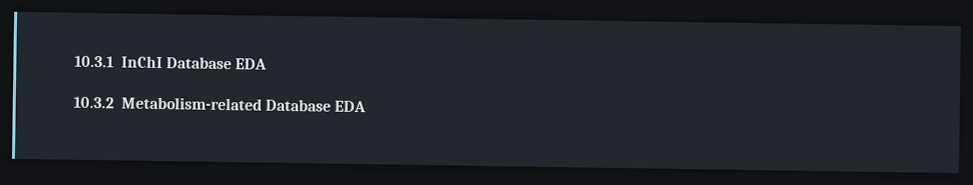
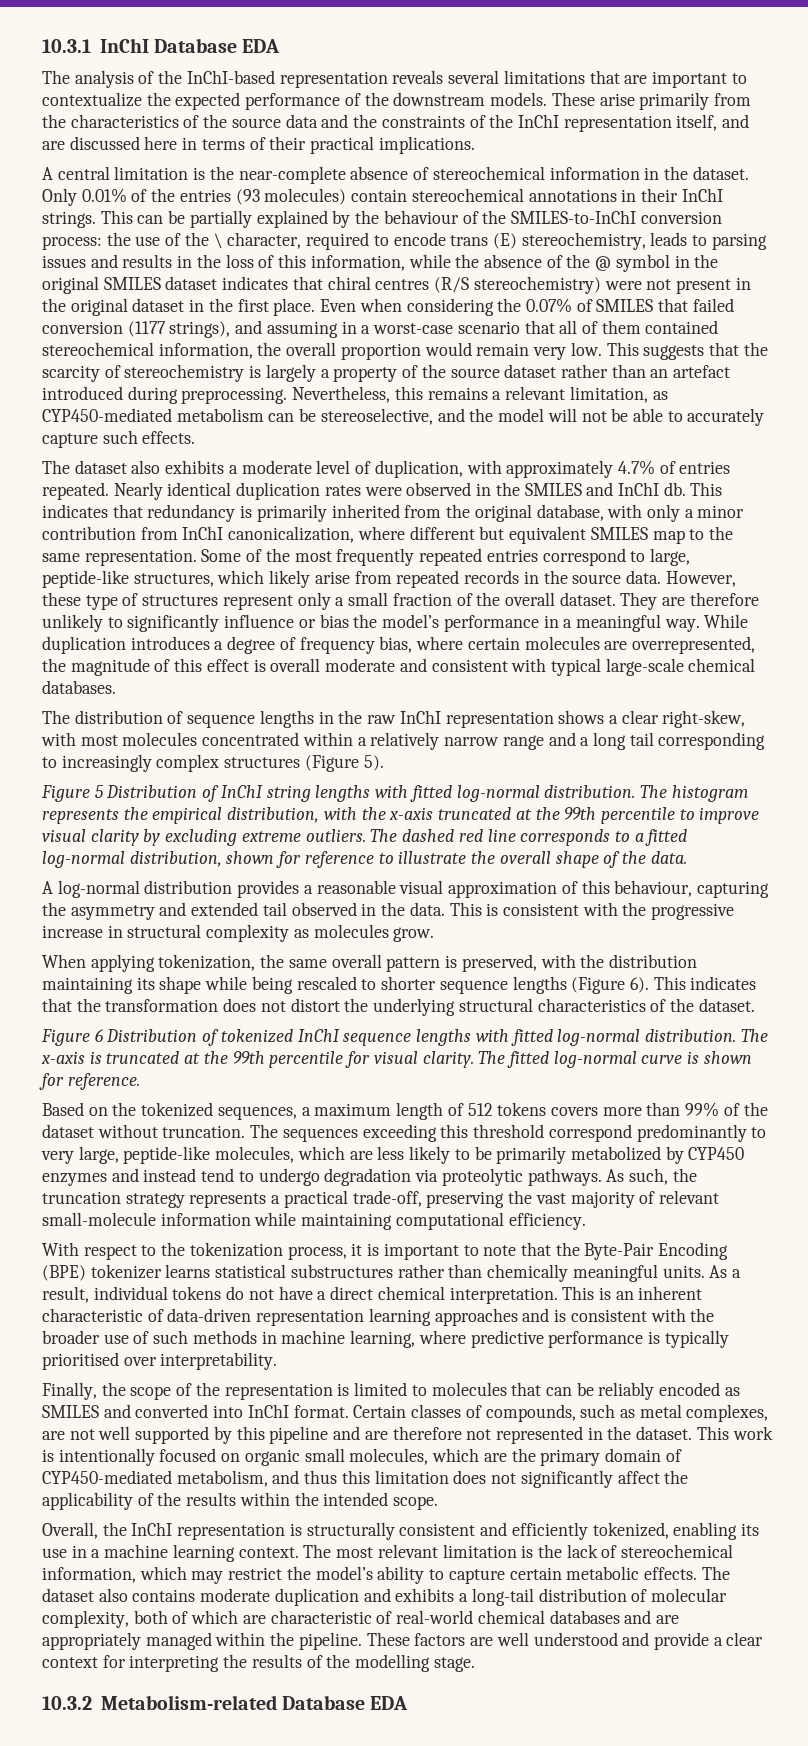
(268, 64) none -> [42,70,747,88] [42,92,751,110] [42,114,750,132] [42,136,475,154] [42,166,749,184] [42,188,723,206] [42,210,722,228] [42,232,767,250] [42,254,719,272] [42,276,751,294] [42,298,734,316] [42,320,719,338] [42,342,768,360] [42,364,731,382] [42,386,668,404] [42,408,765,426] [42,430,196,448] [42,460,731,478] [42,482,723,500] [42,504,745,522] [42,526,733,544] [42,548,690,566] [42,570,736,588] [42,592,759,610] [42,614,749,632] [42,636,755,654] [42,658,756,676] [42,680,116,694] [42,710,746,728] [41,732,766,750] [42,754,384,772] [41,785,748,802] [42,807,760,824] [42,829,688,846] [42,851,687,868] [42,880,769,898] [42,902,735,920] [42,924,435,942] [42,954,697,972] [42,976,757,994] [42,998,755,1016] [41,1029,768,1046] [41,1051,752,1068] [39,1073,140,1090] [42,1102,768,1120] [42,1124,767,1142] [41,1146,745,1164] [42,1168,697,1186] [42,1190,719,1208] [42,1212,586,1230] [42,1242,729,1260] [42,1264,741,1282] [42,1286,703,1304] [42,1308,715,1326] [42,1330,729,1348] [42,1352,278,1370] [42,1382,740,1400] [42,1404,769,1422] [42,1426,773,1444] [42,1448,682,1466] [42,1470,689,1488] [42,1492,439,1510] [42,1522,759,1540] [42,1544,734,1562] [42,1566,730,1584] [42,1588,727,1606] [42,1610,679,1628] [42,1632,764,1650] [42,1654,475,1672] // The analysis of the InChI-based representation reveals several limitations that are important to contextualize the expected performance of the downstream models. These arise primarily from the characteristics of the source data and the constraints of the InChI representation itself, and are discussed here in terms of their practical implications. // A central limitation is the near-complete absence of stereochemical information in the dataset. Only 0.01% of the entries (93 molecules) contain stereochemical annotations in their InChI strings. This can be partially explained by the behaviour of the SMILES-to-InChI conversion process: the use of the \ character, required to encode trans (E) stereochemistry, leads to parsing issues and results in the loss of this information, while the absence of the @ symbol in the original SMILES dataset indicates that chiral centres (R/S stereochemistry) were not present in the original dataset in the first place. Even when considering the 0.07% of SMILES that failed conversion (1177 strings), and assuming in a worst-case scenario that all of them contained stereochemical information, the overall proportion would remain very low. This suggests that the scarcity of stereochemistry is largely a property of the source dataset rather than an artefact introduced during preprocessing. Nevertheless, this remains a relevant limitation, as CYP450-mediated metabolism can be stereoselective, and the model will not be able to accurately capture such effects. // The dataset also exhibits a moderate level of duplication, with approximately 4.7% of entries repeated. Nearly identical duplication rates were observed in the SMILES and InChI db. This indicates that redundancy is primarily inherited from the original database, with only a minor contribution from InChI canonicalization, where different but equivalent SMILES map to the same representation. Some of the most frequently repeated entries correspond to large, peptide-like structures, which likely arise from repeated records in the source data. However, these type of structures represent only a small fraction of the overall dataset. They are therefore unlikely to significantly influence or bias the model’s performance in a meaningful way. While duplication introduces a degree of frequency bias, where certain molecules are overrepresented, the magnitude of this effect is overall moderate and consistent with typical large-scale chemical databases. // The distribution of sequence lengths in the raw InChI representation shows a clear right-skew, with most molecules concentrated within a relatively narrow range and a long tail corresponding to increasingly complex structures (Figure 5). // Figure 5 Distribution of InChI string lengths with fitted log-normal distribution. The histogram represents the empirical distribution, with the x-axis truncated at the 99th percentile to improve visual clarity by excluding extreme outliers. The dashed red line corresponds to a fitted log-normal distribution, shown for reference to illustrate the overall shape of the data. // A log-normal distribution provides a reasonable visual approximation of this behaviour, capturing the asymmetry and extended tail observed in the data. This is consistent with the progressive increase in structural complexity as molecules grow. // When applying tokenization, the same overall pattern is preserved, with the distribution maintaining its shape while being rescaled to shorter sequence lengths (Figure 6). This indicates that the transformation does not distort the underlying structural characteristics of the dataset. // Figure 6 Distribution of tokenized InChI sequence lengths with fitted log-normal distribution. The x-axis is truncated at the 99th percentile for visual clarity. The fitted log-normal curve is shown for reference. // Based on the tokenized sequences, a maximum length of 512 tokens covers more than 99% of the dataset without truncation. The sequences exceeding this threshold correspond predominantly to very large, peptide-like molecules, which are less likely to be primarily metabolized by CYP450 enzymes and instead tend to undergo degradation via proteolytic pathways. As such, the truncation strategy represents a practical trade-off, preserving the vast majority of relevant small-molecule information while maintaining computational efficiency. // With respect to the tokenization process, it is important to note that the Byte-Pair Encoding (BPE) tokenizer learns statistical substructures rather than chemically meaningful units. As a result, individual tokens do not have a direct chemical interpretation. This is an inherent characteristic of data-driven representation learning approaches and is consistent with the broader use of such methods in machine learning, where predictive performance is typically prioritised over interpretability. // Finally, the scope of the representation is limited to molecules that can be reliably encoded as SMILES and converted into InChI format. Certain classes of compounds, such as metal complexes, are not well supported by this pipeline and are therefore not represented in the dataset. This work is intentionally focused on organic small molecules, which are the primary domain of CYP450-mediated metabolism, and thus this limitation does not significantly affect the applicability of the results within the intended scope. // Overall, the InChI representation is structurally consistent and efficiently tokenized, enabling its use in a machine learning context. The most relevant limitation is the lack of stereochemical information, which may restrict the model’s ability to capture certain metabolic effects. The dataset also contains moderate duplication and exhibits a long-tail distribution of molecular complexity, both of which are characteristic of real-world chemical databases and are appropriately managed within the pipeline. These factors are well understood and provide a clear context for interpreting the results of the modelling stage.

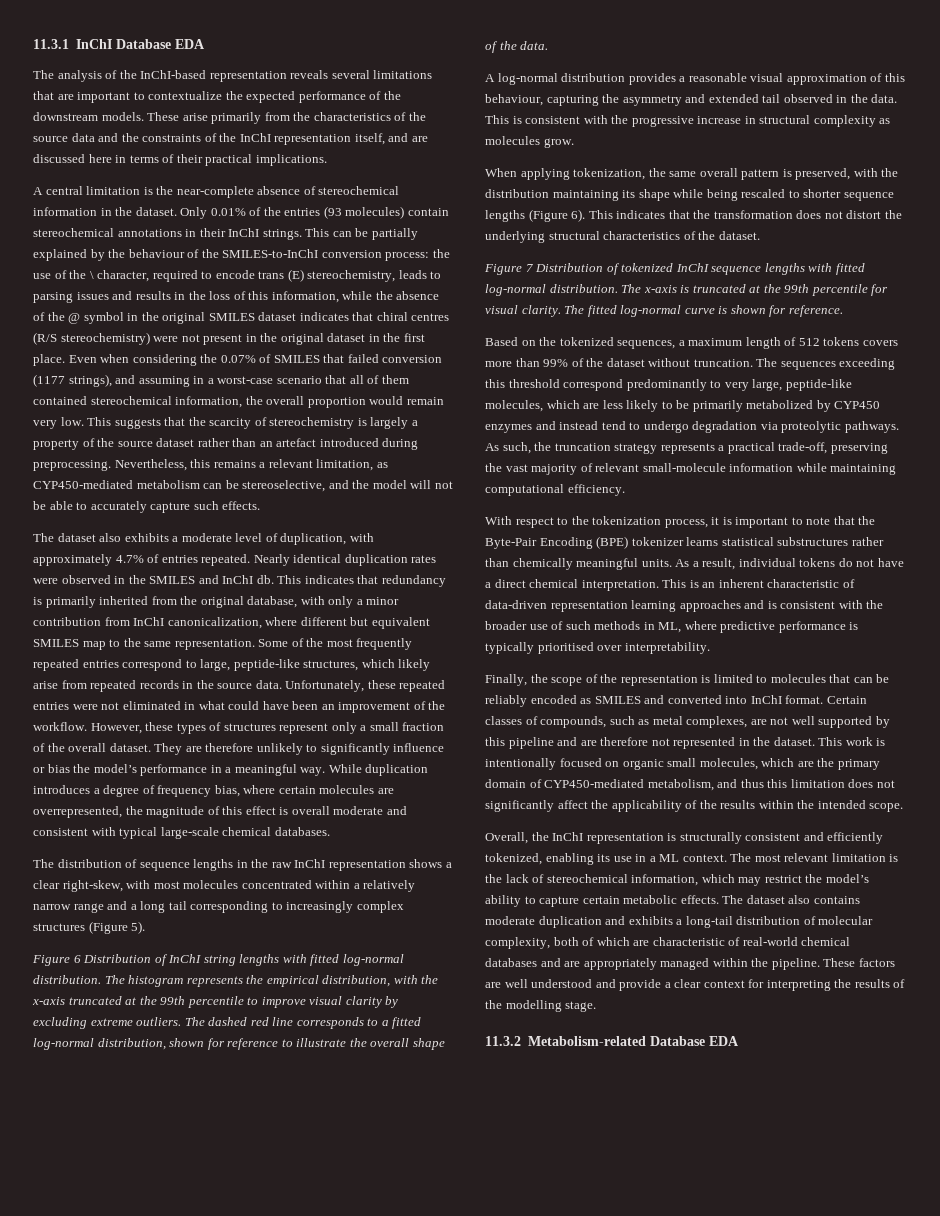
[42,39,91,53] 10.3.1 -> [33,39,69,49] 11.3.1
(661, 577) none -> [285,680,446,692] [33,701,446,713] [33,722,87,731] Unfortunately, these repeated entries were not eliminated in what could have been an improvement of the workflow.
[85,595,118,610] type -> [176,723,206,734] types
[94,785,104,798] 5 -> [73,955,81,963] 6
[94,1029,103,1042] 6 -> [525,264,533,272] 7
[281,1330,416,1348] machine learning, -> [658,622,682,633] ML,
[104,1544,235,1562] machine learning -> [659,854,680,862] ML
[42,1696,92,1710] 10.3.2 -> [485,1036,521,1046] 11.3.2

